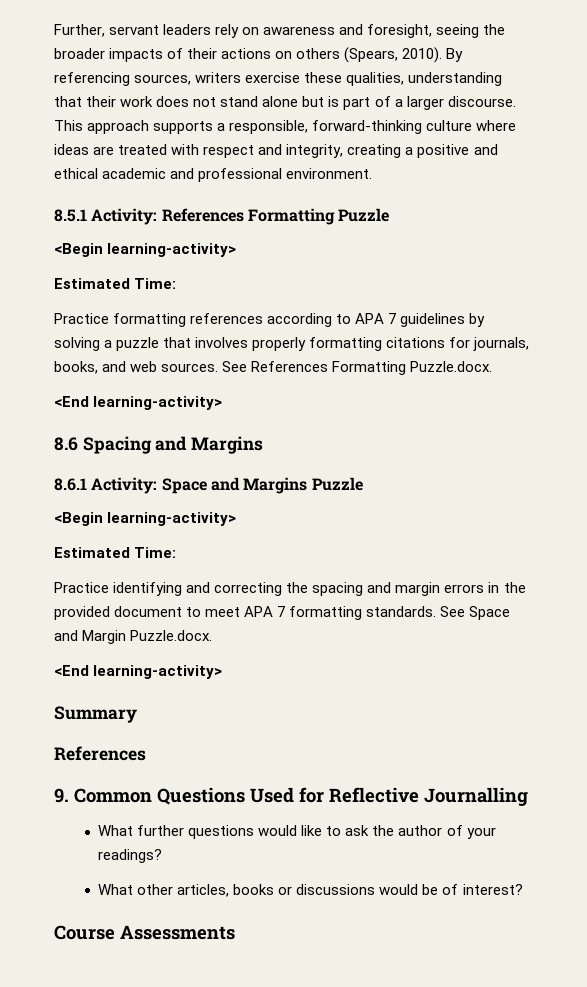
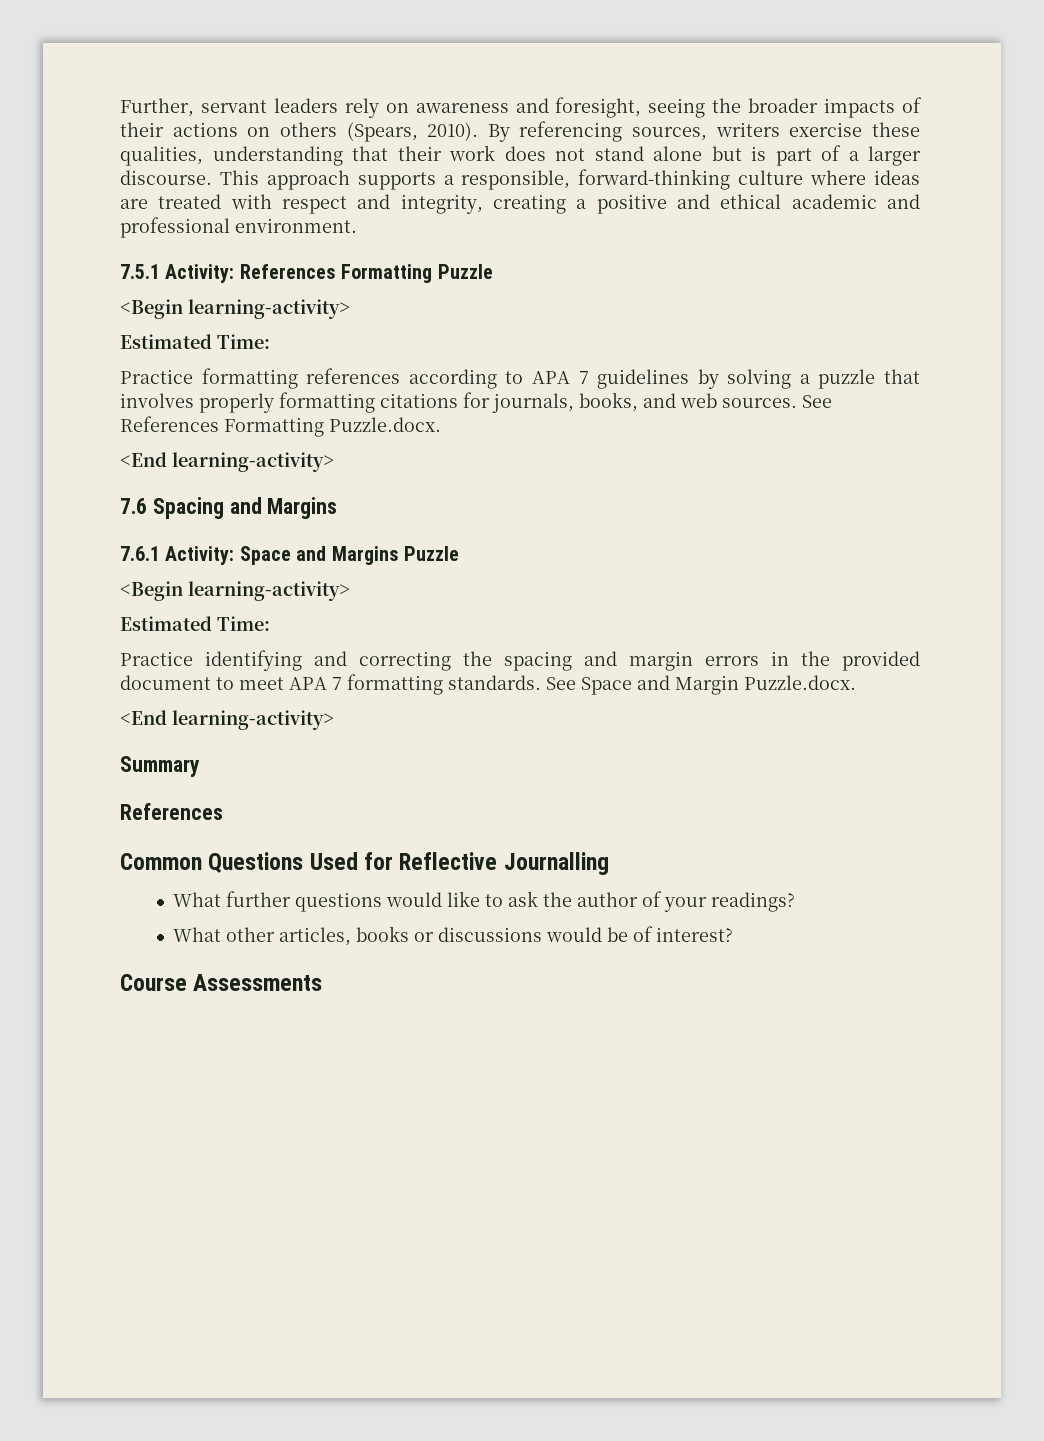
[54,209,87,222] 8.5.1 -> [120,264,160,279] 7.5.1
[54,437,78,451] 8.6 -> [120,498,147,514] 7.6
[54,478,87,491] 8.6.1 -> [120,546,160,561] 7.6.1
[54,788,69,803] 9. -> (223, 811) none

